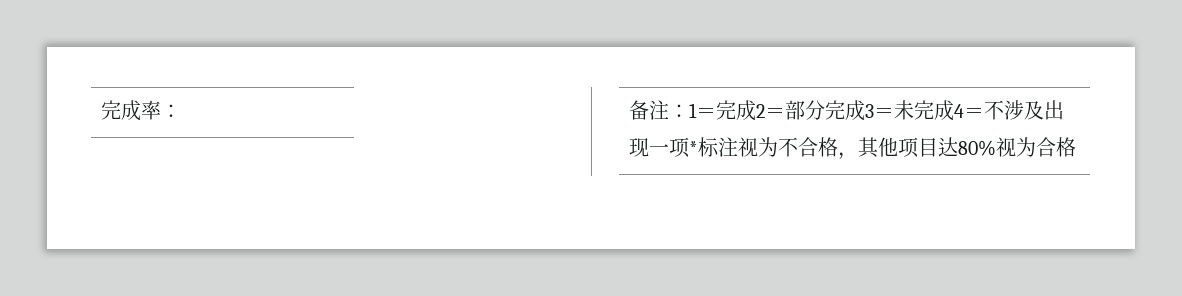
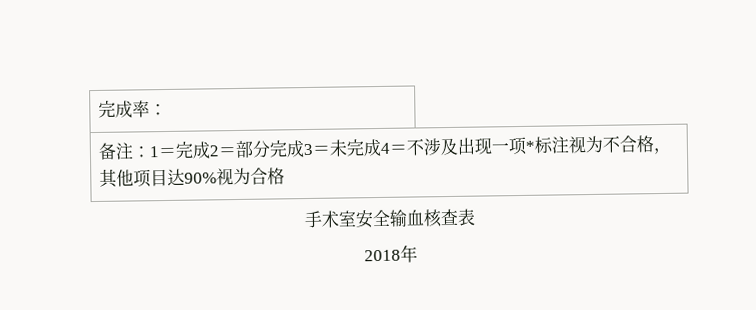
[957,140,996,156] 80% -> [183,172,217,184] 90%
(1076, 147) none -> [304,208,476,229] [363,244,418,263] // 手术室安全输血核查表 // 2018年

